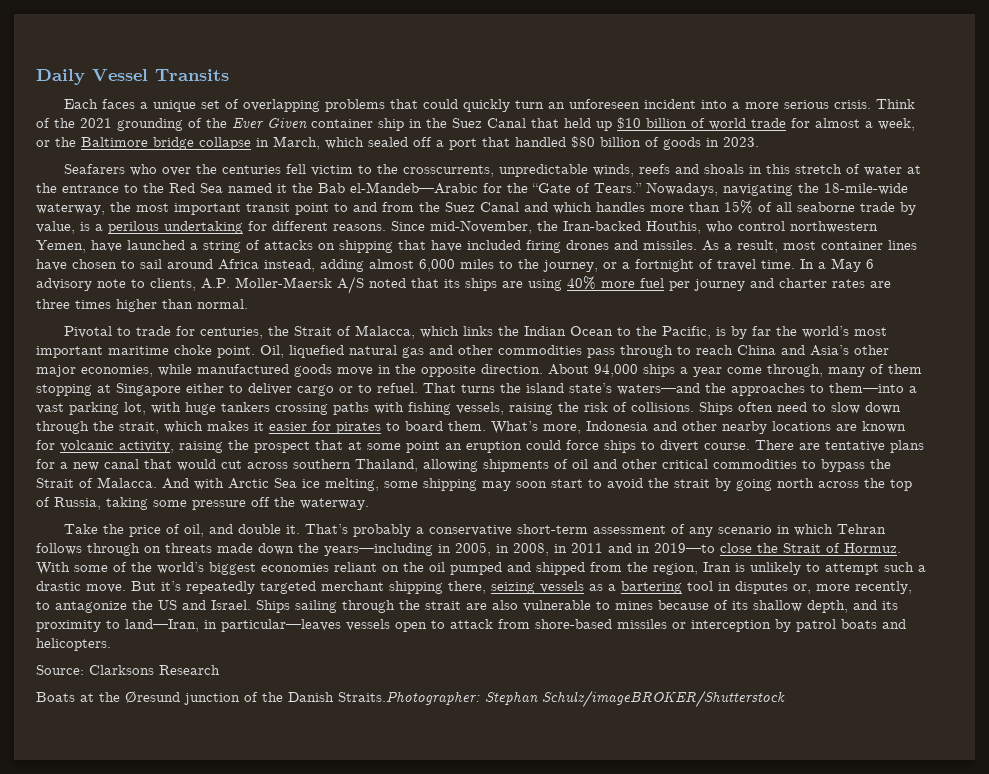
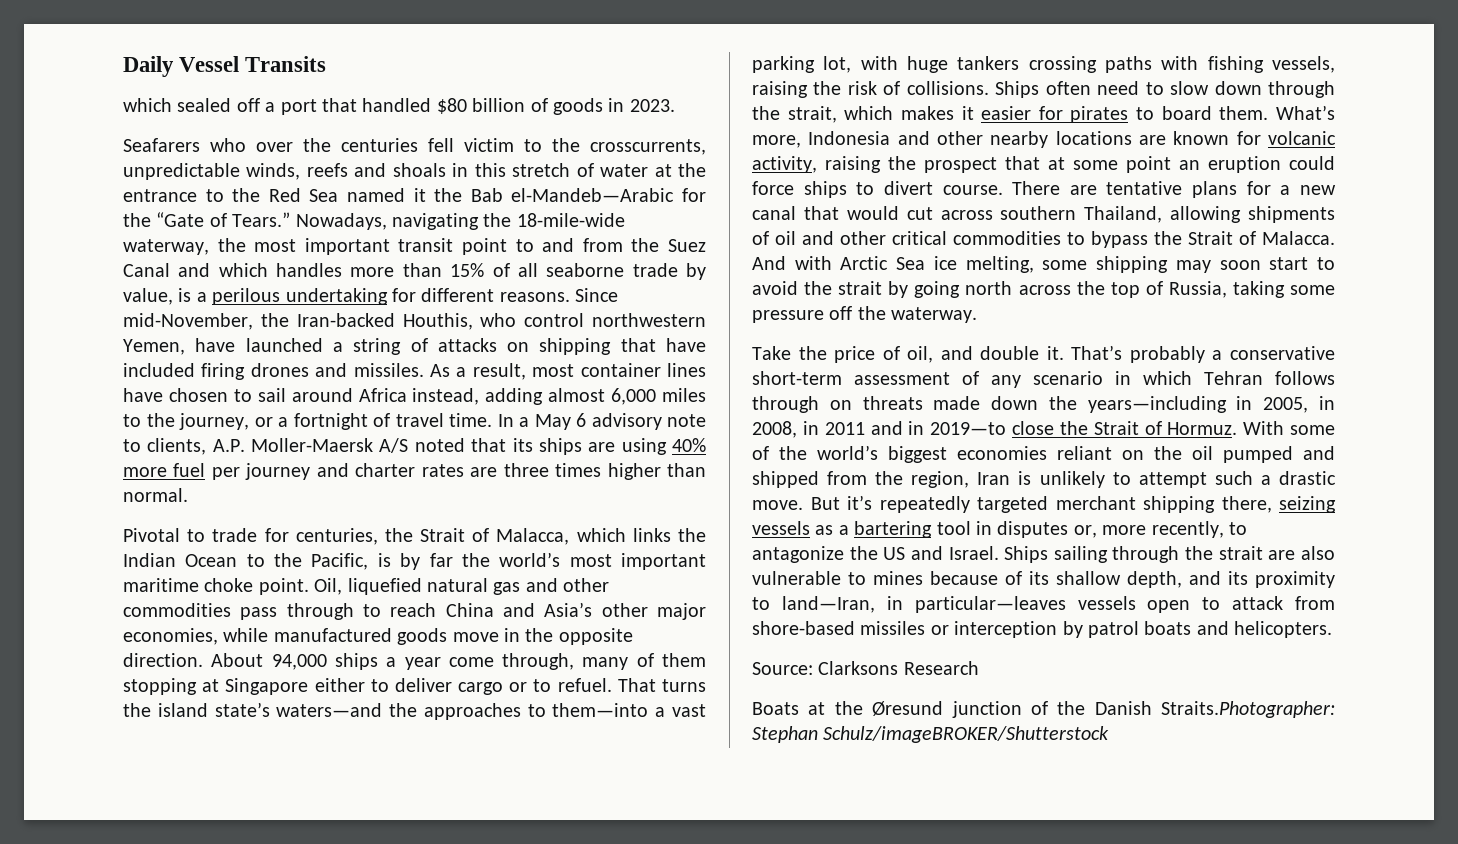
[63,99,915,112] [36,117,915,131] [36,136,320,150] Each faces a unique set of overlapping problems that could quickly turn an unforeseen incident into a more serious crisis. Think of the 2021 grounding of the Ever Given container ship in the Suez Canal that held up $10 billion of world trade for almost a week, or the Baltimore bridge collapse in March, -> (327, 64) none

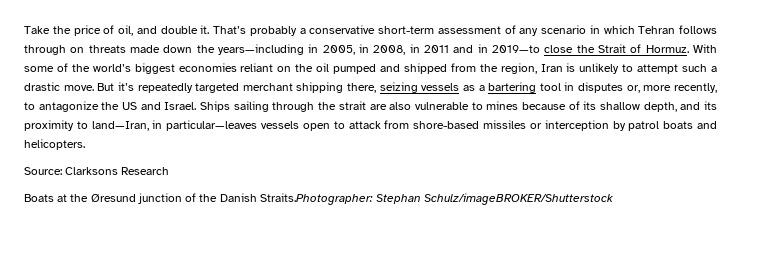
[123,56,327,77] [123,98,675,115] [123,138,706,155] [123,163,706,180] [123,188,707,202] [123,212,625,230] [123,238,707,255] [123,263,707,280] [123,288,619,305] [123,313,706,330] [123,338,706,355] [123,363,706,380] [123,388,706,405] [123,413,706,430] [123,438,707,455] [123,463,706,480] [123,488,188,502] [123,528,706,545] [123,552,707,570] [123,578,610,595] [123,602,706,620] [123,628,633,645] [123,653,706,670] [123,678,706,695] [123,702,706,720] [752,56,1335,73] [752,81,1335,98] [752,105,1335,123] [752,131,1336,148] [752,156,1335,173] [752,181,1336,198] [752,206,1335,223] [752,231,1335,248] [752,256,1335,273] [752,281,1335,298] [752,306,978,323] Daily Vessel Transits // which sealed off a port that handled $80 billion of goods in 2023. // Seafarers who over the centuries fell victim to the crosscurrents, unpredictable winds, reefs and shoals in this stretch of water at the entrance to the Red Sea named it the Bab el-Mandeb—Arabic for the “Gate of Tears.” Nowadays, navigating the 18-mile-wide waterway, the most important transit point to and from the Suez Canal and which handles more than 15% of all seaborne trade by value, is a perilous undertaking for different reasons. Since mid-November, the Iran-backed Houthis, who control northwestern Yemen, have launched a string of attacks on shipping that have included firing drones and missiles. As a result, most container lines have chosen to sail around Africa instead, adding almost 6,000 miles to the journey, or a fortnight of travel time. In a May 6 advisory note to clients, A.P. Moller-Maersk A/S noted that its ships are using 40% more fuel per journey and charter rates are three times higher than normal. // Pivotal to trade for centuries, the Strait of Malacca, which links the Indian Ocean to the Pacific, is by far the world’s most important maritime choke point. Oil, liquefied natural gas and other commodities pass through to reach China and Asia’s other major economies, while manufactured goods move in the opposite direction. About 94,000 ships a year come through, many of them stopping at Singapore either to deliver cargo or to refuel. That turns the island state’s waters—and the approaches to them—into a vast parking lot, with huge tankers crossing paths with fishing vessels, raising the risk of collisions. Ships often need to slow down through the strait, which makes it easier for pirates to board them. What’s more, Indonesia and other nearby locations are known for volcanic activity, raising the prospect that at some point an eruption could force ships to divert course. There are tentative plans for a new canal that would cut across southern Thailand, allowing shipments of oil and other critical commodities to bypass the Strait of Malacca. And with Arctic Sea ice melting, some shipping may soon start to avoid the strait by going north across the top of Russia, taking some pressure off the waterway. // -> (24, 30) none

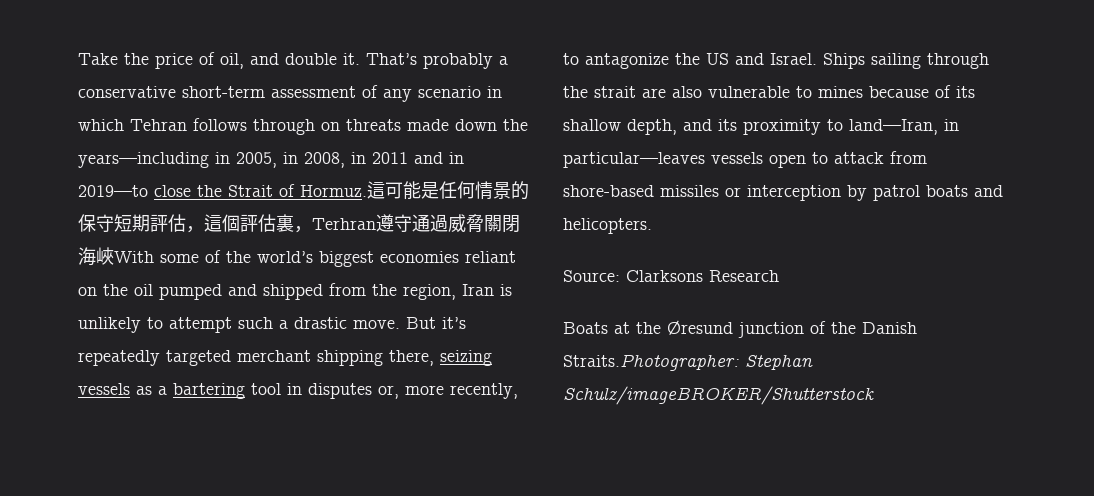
(689, 49) none -> [367,181,529,200] [78,214,520,233] [78,247,114,266] 這可能是任何情景的保守短期評估，這個評估裏，Terhran遵守通過威脅關閉海峽

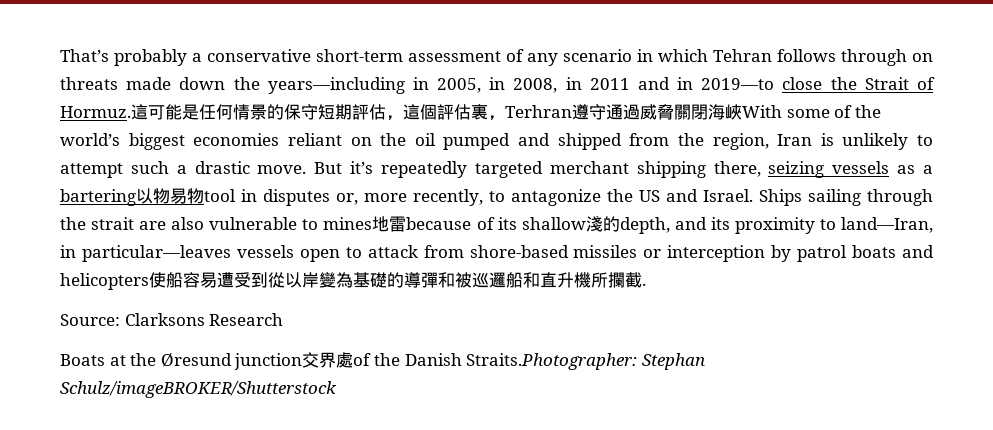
[78,52,360,69] Take the price of oil, and double it. -> (60, 55) none
(245, 391) none -> [136,188,204,204] 以物易物
(863, 92) none -> [372,216,407,232] 地雷
(621, 125) none -> [585,216,620,232] 淺的
[563,218,652,234] helicopters. -> [60,272,646,290] helicopters使船容易遭受到從以岸變為基礎的導彈和被巡邏船和直升機所攔截.
(804, 330) none -> [302,352,354,368] 交界處

